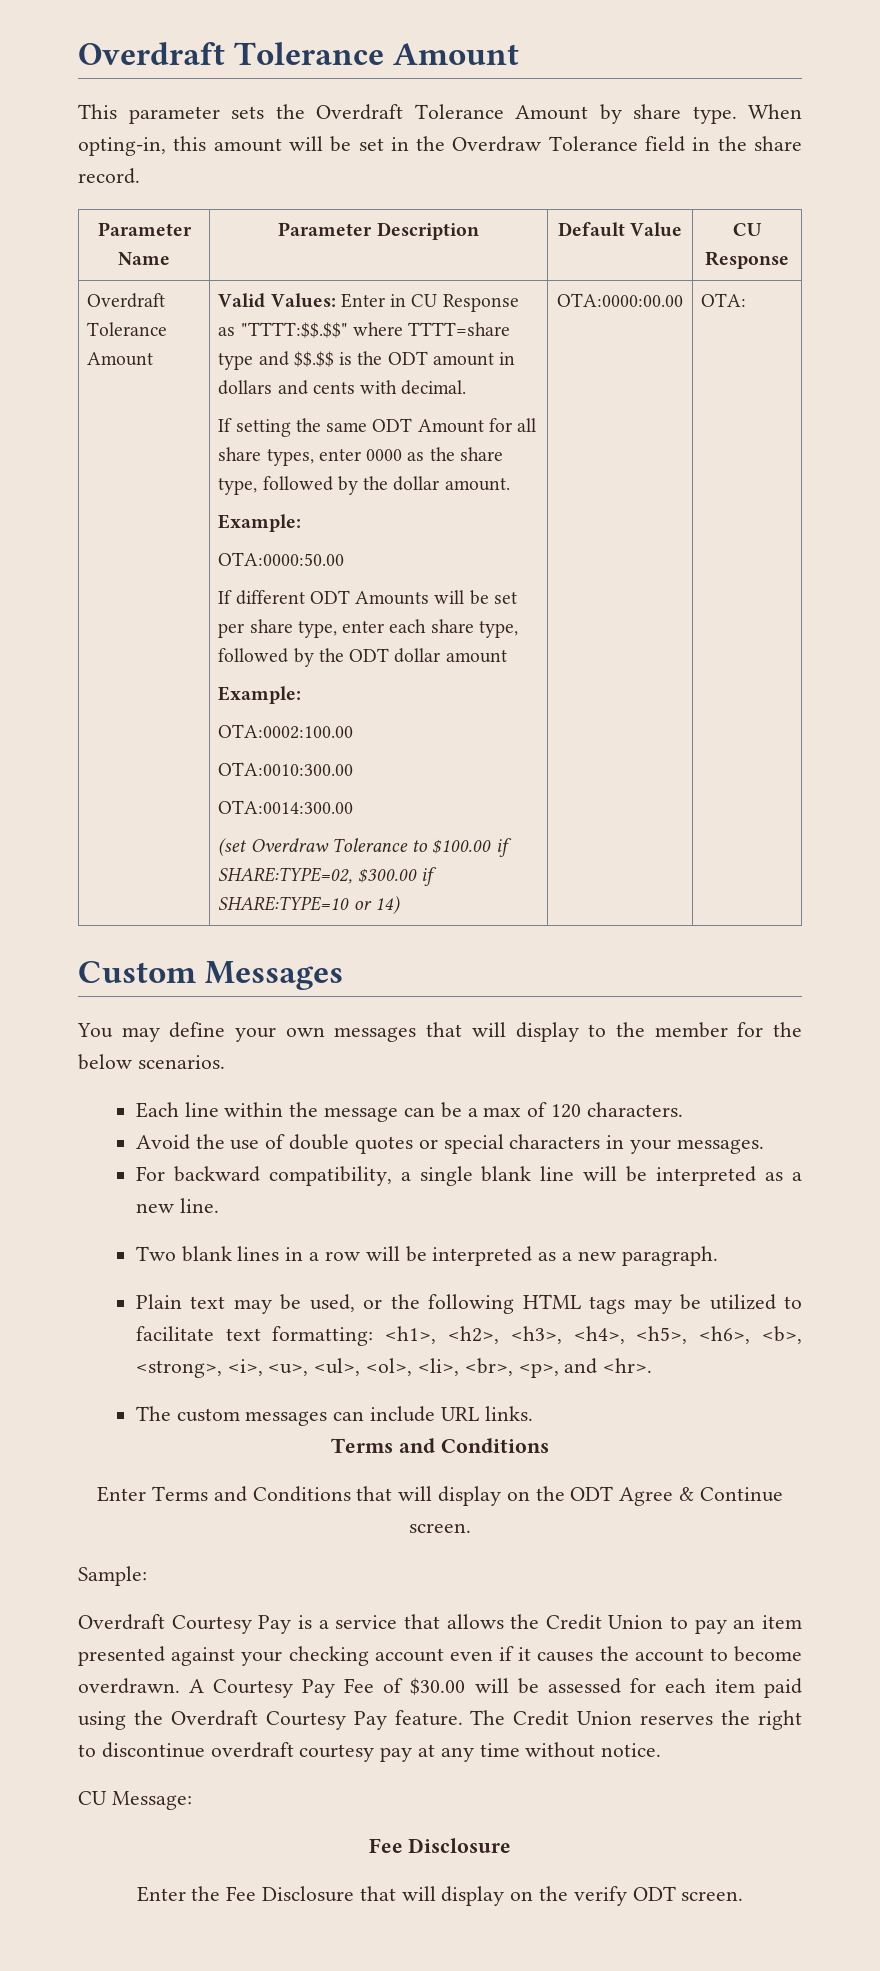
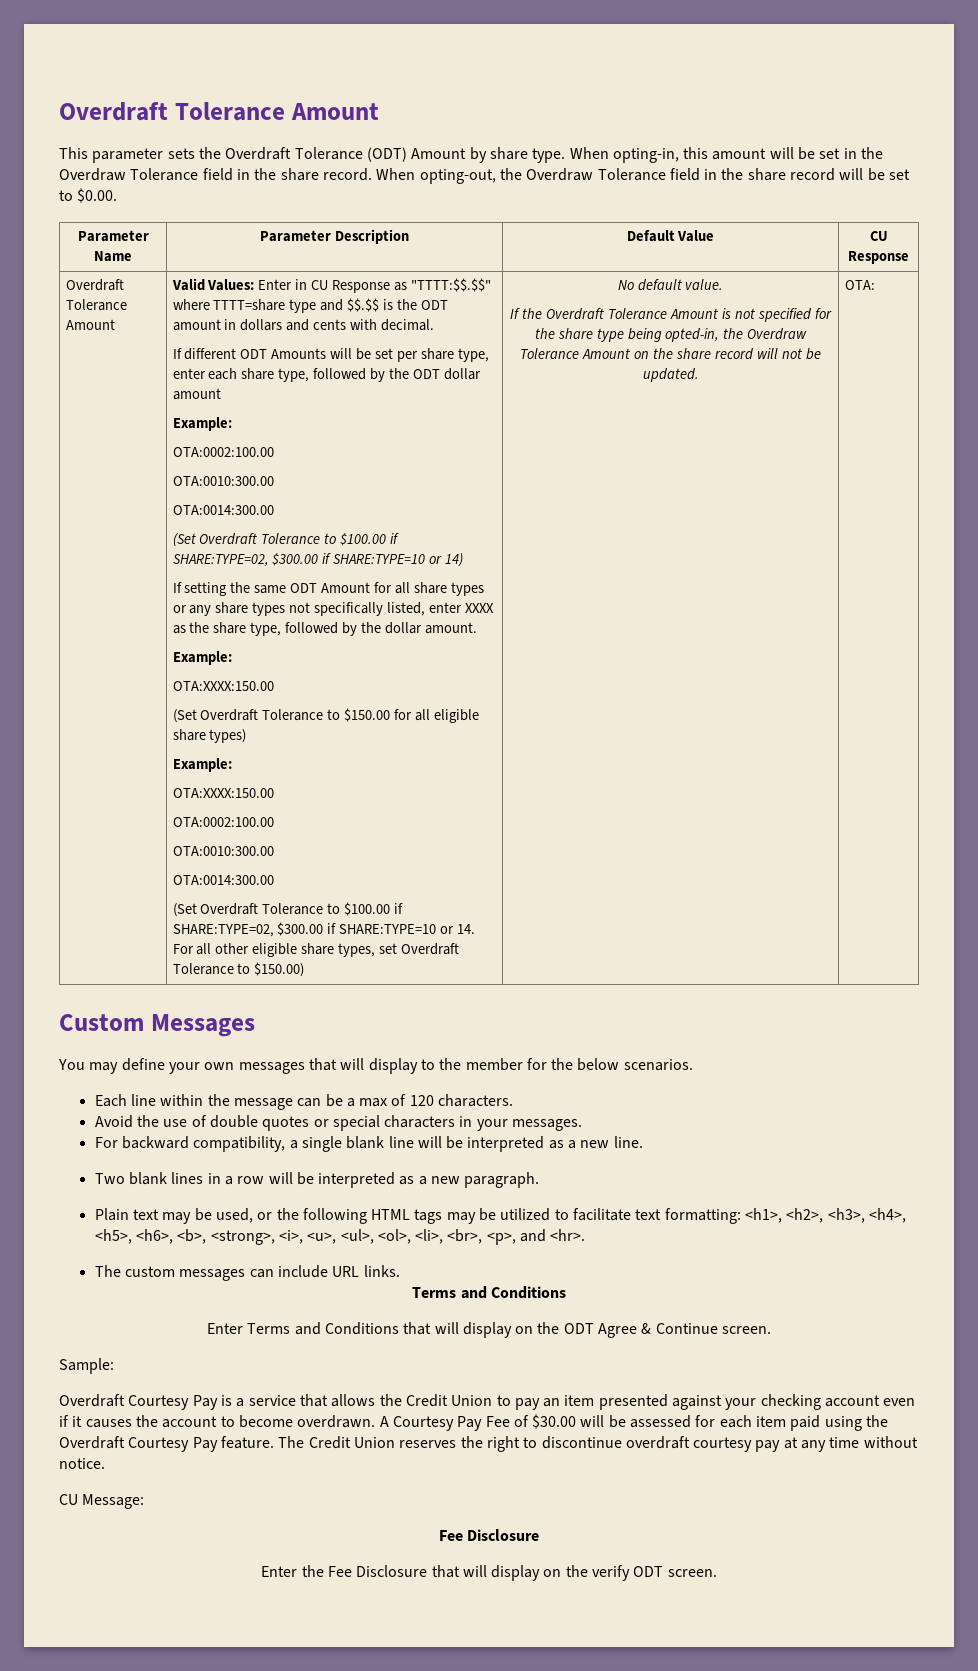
(504, 111) none -> [366,147,407,162] (ODT)
(140, 176) none -> [376,168,911,184] [59,188,118,203] When opting-out, the Overdraw Tolerance field in the share record will be set to $0.00.
[218,418,537,437] [218,447,503,466] [218,476,510,495] [218,514,302,532] [218,552,345,566] // If setting the same ODT Amount for all share types, enter 0000 as the share type, followed by the dollar amount. // Example: // OTA:0000:50.00 -> (434, 325) none
[218,838,329,856] (set Overdraw -> [172,533,258,547] (Set Overdraft
[557,293,683,307] | OTA:0000:00.00 -> [172,582,484,596] [172,602,494,616] [172,622,477,636] [172,651,232,665] [172,681,274,691] [172,708,479,723] [172,729,247,743] [172,758,232,772] [172,788,274,798] [172,817,274,827] [172,846,274,856] [172,875,274,885] [172,902,404,917] [172,922,476,937] [172,943,459,957] [172,962,305,977] [617,279,724,291] [510,308,832,322] [534,328,808,342] [520,348,821,360] [642,368,699,382] // If setting the same ODT Amount for all share types or any share types not specifically listed, enter XXXX as the share type, followed by the dollar amount. // Example: // OTA:XXXX:150.00 // (Set Overdraft Tolerance to $150.00 for all eligible share types) // Example: // OTA:XXXX:150.00 // OTA:0002:100.00 // OTA:0010:300.00 // OTA:0014:300.00 // (Set Overdraft Tolerance to $100.00 if SHARE:TYPE=02, $300.00 if SHARE:TYPE=10 or 14. For all other eligible share types, set Overdraft Tolerance to $150.00) | No default value. // If the Overdraft Tolerance Amount is not specified for the share type being opted-in, the Overdraw Tolerance Amount on the share record will not be updated.

